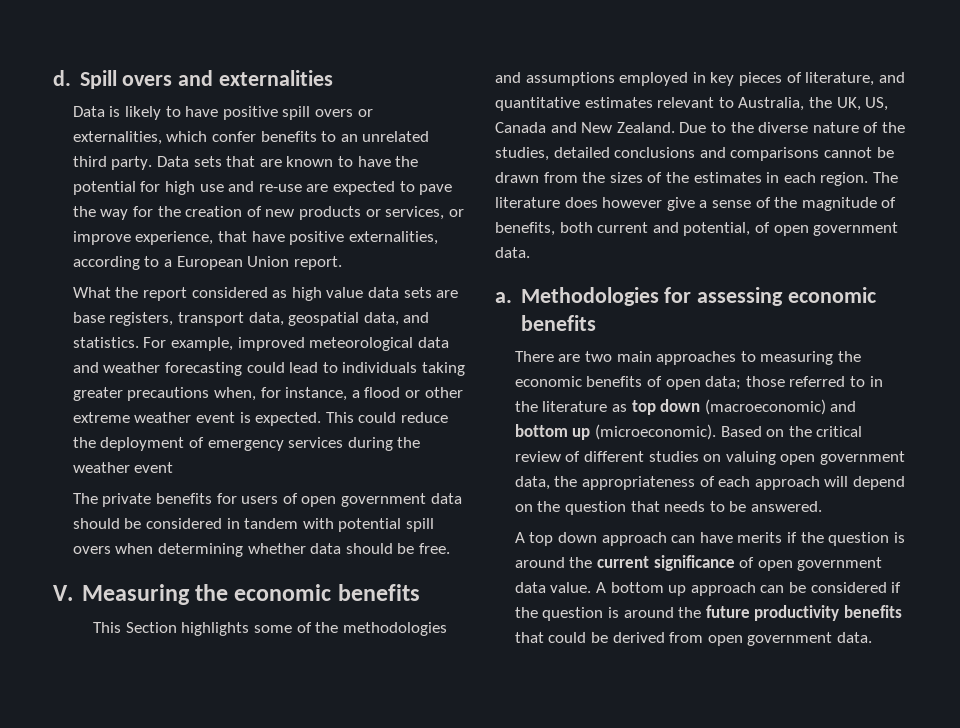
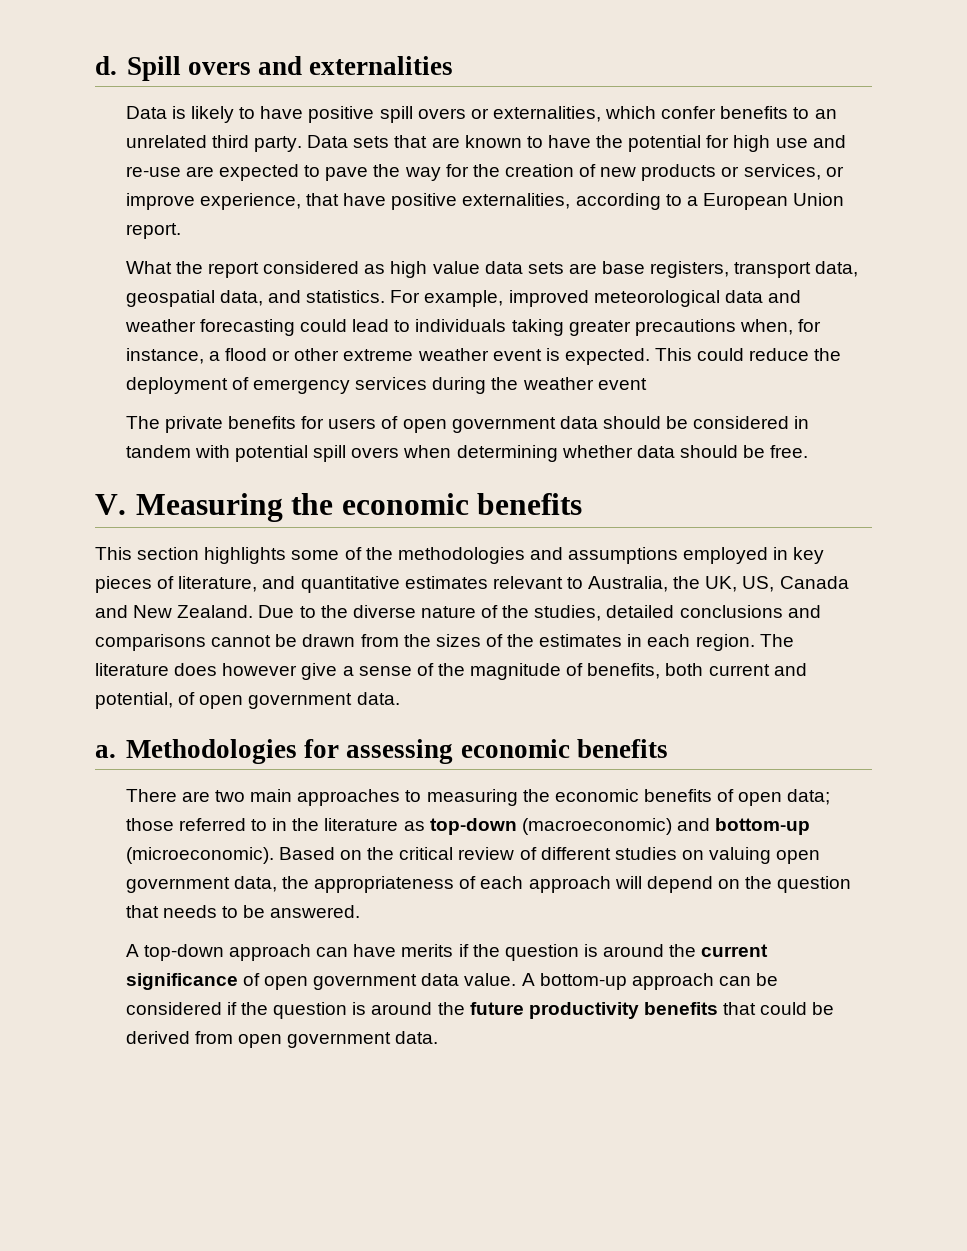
[125,622,177,633] Section -> [137,547,200,560] section
[631,399,857,415] [514,424,591,440] top down (macroeconomic) and bottom up -> [429,818,811,835] top-down (macroeconomic) and bottom-up
[529,532,597,546] top down -> [143,944,224,961] top-down
[610,582,687,596] bottom up -> [539,973,627,990] bottom-up

